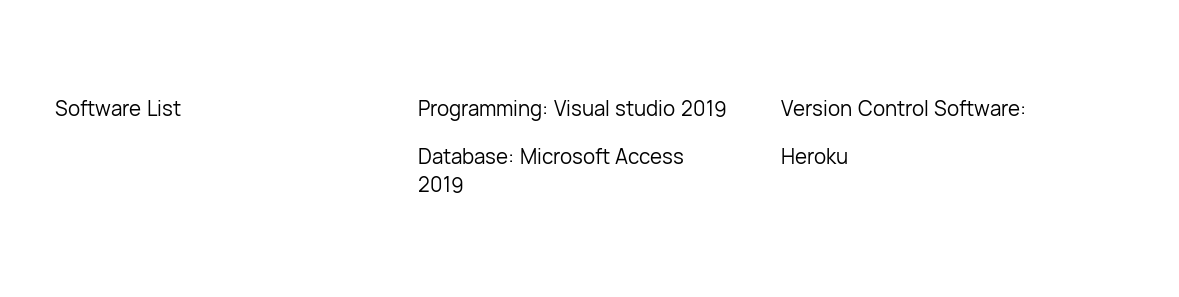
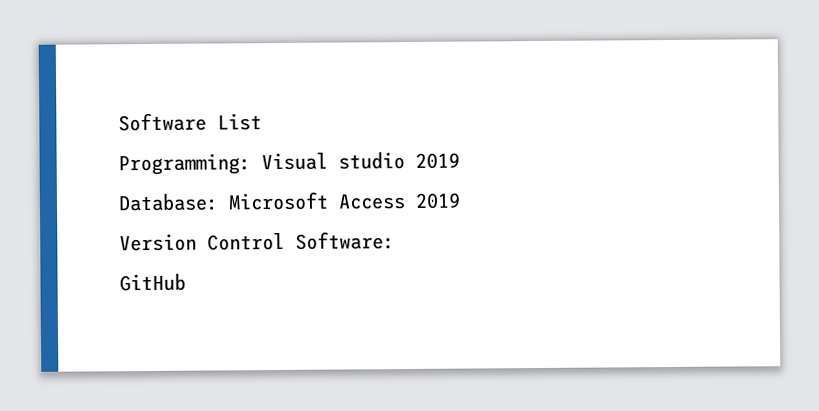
[781,148,848,164] Heroku -> [119,273,186,292] GitHub

